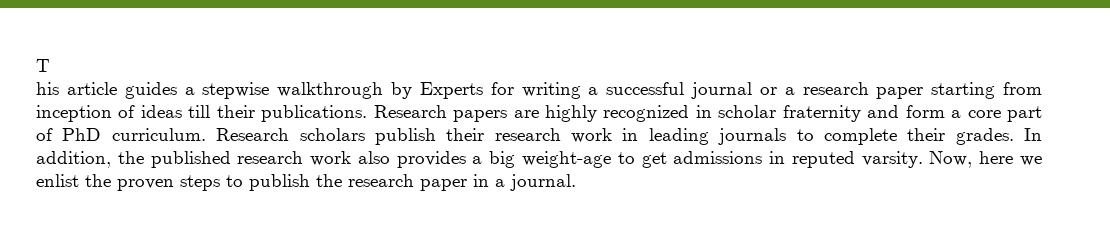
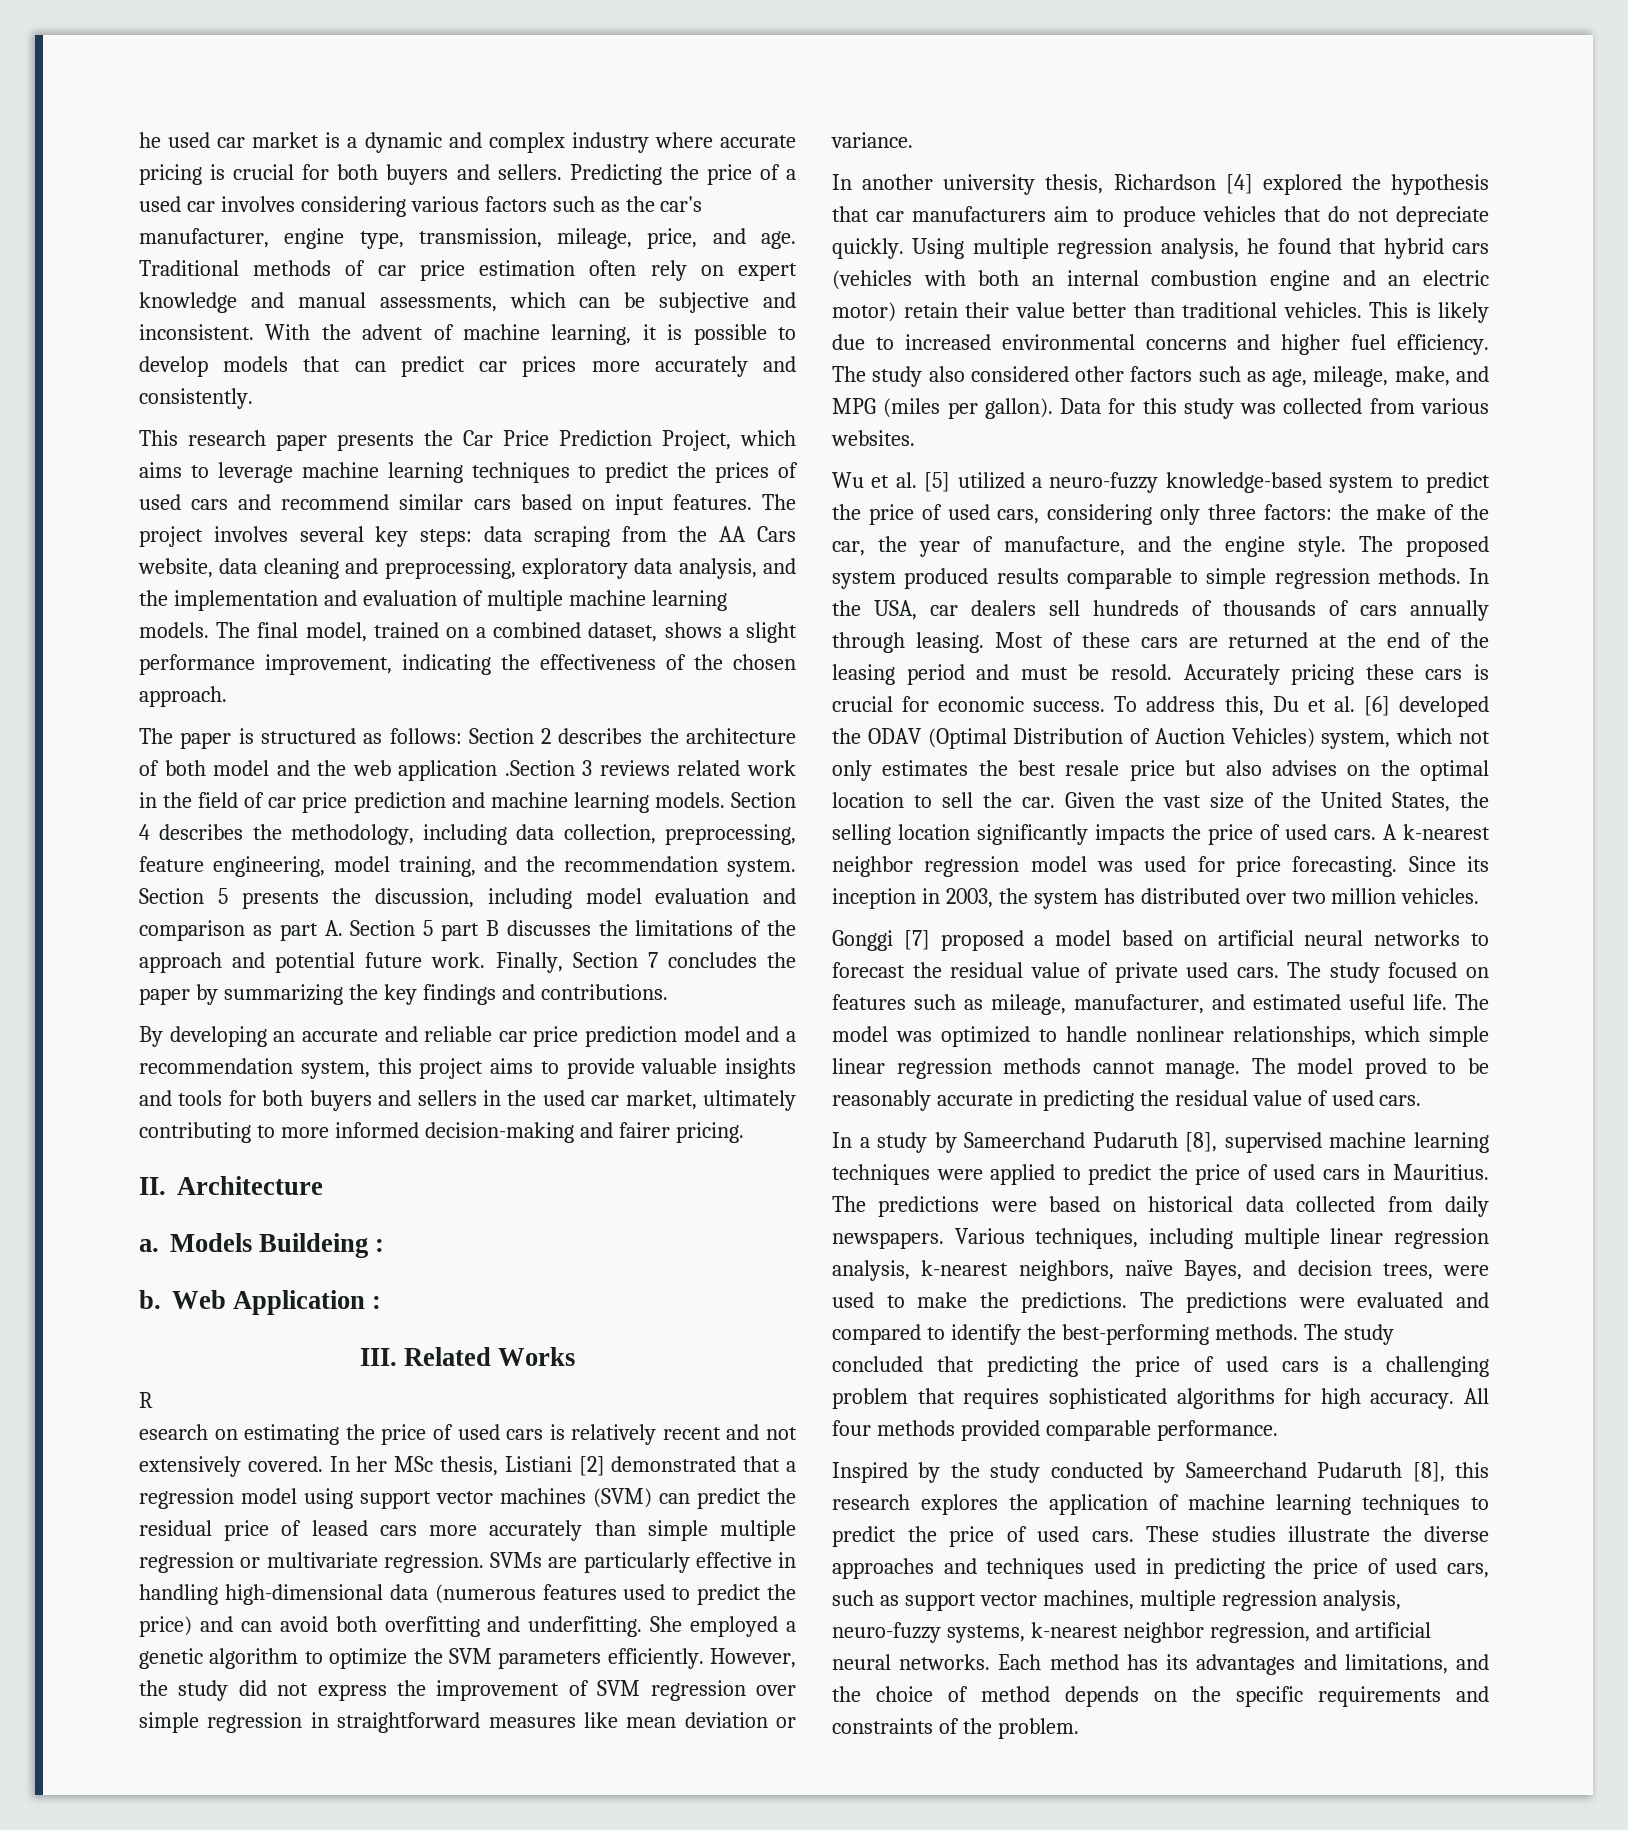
[36,59,50,72] [36,82,1043,99] [36,105,1043,122] [36,128,1042,145] [36,151,1043,168] [36,174,576,191] T // his article guides a stepwise walkthrough by Experts for writing a successful journal or a research paper starting from inception of ideas till their publications. Research papers are highly recognized in scholar fraternity and form a core part of PhD curriculum. Research scholars publish their research work in leading journals to complete their grades. In addition, the published research work also provides a big weight-age to get admissions in reputed varsity. Now, here we enlist the proven steps to publish the research paper in a journal. -> [139,132,796,153] [139,164,797,185] [139,196,703,217] [139,228,797,249] [139,260,797,281] [139,292,796,313] [139,324,796,345] [139,356,796,377] [139,388,253,409] [139,430,796,451] [139,462,798,483] [139,494,797,515] [139,526,796,547] [138,558,796,579] [139,590,727,611] [139,622,797,643] [139,654,796,675] [139,686,227,707] [139,728,796,749] [139,760,796,781] [139,792,796,813] [139,824,797,845] [139,856,797,877] [139,888,796,909] [139,920,796,941] [139,952,796,973] [139,984,668,1005] [139,1026,796,1047] [139,1058,796,1079] [139,1090,797,1111] [139,1122,744,1143] [139,1176,323,1195] [139,1233,385,1258] [139,1290,382,1315] [359,1347,576,1366] [139,1392,153,1408] [139,1424,798,1445] [139,1456,796,1477] [139,1488,796,1509] [139,1520,796,1541] [139,1552,796,1573] [139,1584,796,1605] [139,1616,796,1637] [139,1648,796,1669] [139,1680,796,1701] [139,1712,796,1733] [831,132,913,148] [832,174,1489,195] [832,206,1489,227] [832,238,1489,259] [832,270,1489,291] [832,302,1489,323] [832,334,1489,355] [832,366,1489,387] [832,398,1489,419] [831,430,915,446] [832,472,1490,493] [832,504,1489,525] [832,536,1489,557] [832,568,1489,589] [832,600,1489,621] [832,632,1489,653] [832,664,1489,685] [832,696,1489,717] [832,728,1490,749] [832,760,1489,781] [832,792,1489,812] [832,824,1490,845] [832,856,1489,877] [832,888,1480,909] [832,930,1489,951] [832,962,1489,983] [832,994,1489,1015] [832,1026,1489,1047] [832,1058,1489,1079] [832,1090,1422,1111] [832,1132,1489,1153] [832,1164,1489,1185] [832,1196,1489,1217] [832,1228,1489,1249] [832,1260,1489,1281] [832,1292,1489,1313] [832,1324,1394,1345] [832,1356,1489,1377] [832,1388,1489,1409] [832,1420,1278,1441] [832,1462,1489,1483] [832,1494,1489,1515] [832,1526,1489,1547] [832,1558,1489,1579] [832,1590,1401,1611] [832,1622,1431,1643] [832,1654,1489,1675] [832,1686,1489,1707] [832,1718,1079,1739] he used car market is a dynamic and complex industry where accurate pricing is crucial for both buyers and sellers. Predicting the price of a used car involves considering various factors such as the car's manufacturer, engine type, transmission, mileage, price, and age. Traditional methods of car price estimation often rely on expert knowledge and manual assessments, which can be subjective and inconsistent. With the advent of machine learning, it is possible to develop models that can predict car prices more accurately and consistently. // This research paper presents the Car Price Prediction Project, which aims to leverage machine learning techniques to predict the prices of used cars and recommend similar cars based on input features. The project involves several key steps: data scraping from the AA Cars website, data cleaning and preprocessing, exploratory data analysis, and the implementation and evaluation of multiple machine learning models. The final model, trained on a combined dataset, shows a slight performance improvement, indicating the effectiveness of the chosen approach. // The paper is structured as follows: Section 2 describes the architecture of both model and the web application .Section 3 reviews related work in the field of car price prediction and machine learning models. Section 4 describes the methodology, including data collection, preprocessing, feature engineering, model training, and the recommendation system. Section 5 presents the discussion, including model evaluation and comparison as part A. Section 5 part B discusses the limitations of the approach and potential future work. Finally, Section 7 concludes the paper by summarizing the key findings and contributions. // By developing an accurate and reliable car price prediction model and a recommendation system, this project aims to provide valuable insights and tools for both buyers and sellers in the used car market, ultimately contributing to more informed decision-making and fairer pricing. // II. Architecture // a. Models Buildeing : // b. Web Application : // III. Related Works // R // esearch on estimating the price of used cars is relatively recent and not extensively covered. In her MSc thesis, Listiani [2] demonstrated that a regression model using support vector machines (SVM) can predict the residual price of leased cars more accurately than simple multiple regression or multivariate regression. SVMs are particularly effective in handling high-dimensional data (numerous features used to predict the price) and can avoid both overfitting and underfitting. She employed a genetic algorithm to optimize the SVM parameters efficiently. However, the study did not express the improvement of SVM regression over simple regression in straightforward measures like mean deviation or variance. // In another university thesis, Richardson [4] explored the hypothesis that car manufacturers aim to produce vehicles that do not depreciate quickly. Using multiple regression analysis, he found that hybrid cars (vehicles with both an internal combustion engine and an electric motor) retain their value better than traditional vehicles. This is likely due to increased environmental concerns and higher fuel efficiency. The study also considered other factors such as age, mileage, make, and MPG (miles per gallon). Data for this study was collected from various websites. // Wu et al. [5] utilized a neuro-fuzzy knowledge-based system to predict the price of used cars, considering only three factors: the make of the car, the year of manufacture, and the engine style. The proposed system produced results comparable to simple regression methods. In the USA, car dealers sell hundreds of thousands of cars annually through leasing. Most of these cars are returned at the end of the leasing period and must be resold. Accurately pricing these cars is crucial for economic success. To address this, Du et al. [6] developed the ODAV (Optimal Distribution of Auction Vehicles) system, which not only estimates the best resale price but also advises on the optimal location to sell the car. Given the vast size of the United States, the selling location significantly impacts the price of used cars. A k-nearest neighbor regression model was used for price forecasting. Since its inception in 2003, the system has distributed over two million vehicles. // Gonggi [7] proposed a model based on artificial neural networks to forecast the residual value of private used cars. The study focused on features such as mileage, manufacturer, and estimated useful life. The model was optimized to handle nonlinear relationships, which simple linear regression methods cannot manage. The model proved to be reasonably accurate in predicting the residual value of used cars. // In a study by Sameerchand Pudaruth [8], supervised machine learning techniques were applied to predict the price of used cars in Mauritius. The predictions were based on historical data collected from daily newspapers. Various techniques, including multiple linear regression analysis, k-nearest neighbors, naïve Bayes, and decision trees, were used to make the predictions. The predictions were evaluated and compared to identify the best-performing methods. The study concluded that predicting the price of used cars is a challenging problem that requires sophisticated algorithms for high accuracy. All four methods provided comparable performance. // Inspired by the study conducted by Sameerchand Pudaruth [8], this research explores the application of machine learning techniques to predict the price of used cars. These studies illustrate the diverse approaches and techniques used in predicting the price of used cars, such as support vector machines, multiple regression analysis, neuro-fuzzy systems, k-nearest neighbor regression, and artificial neural networks. Each method has its advantages and limitations, and the choice of method depends on the specific requirements and constraints of the problem.

